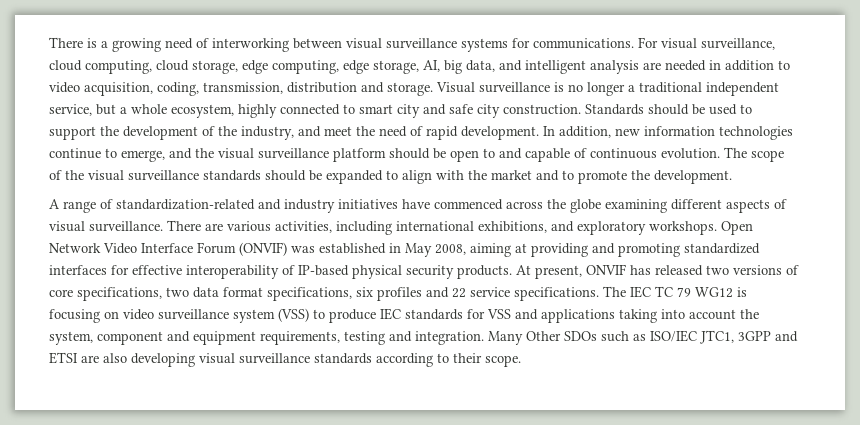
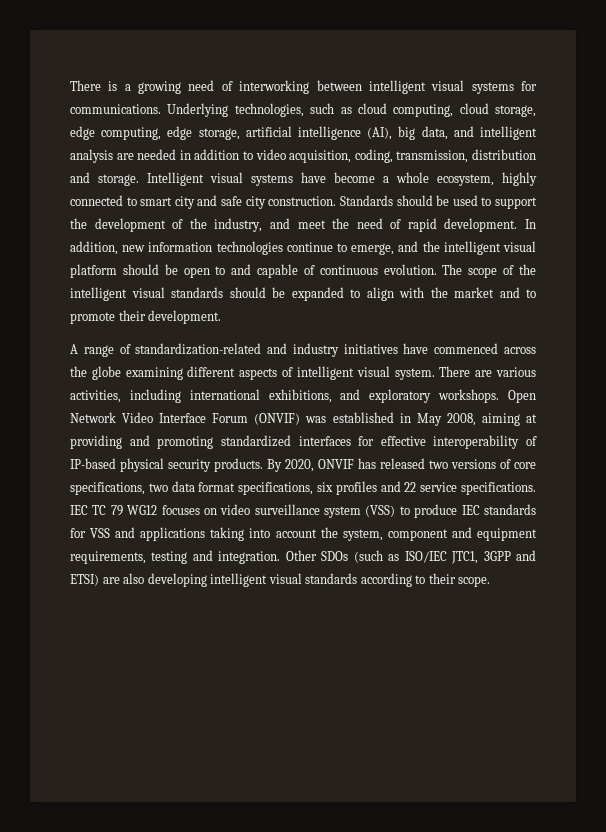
[346,38,457,49] visual surveillance -> [368,80,465,94] intelligent visual
[638,37,775,50] For visual surveillance, -> [167,103,352,117] Underlying technologies, such as
[423,60,440,72] AI, -> [245,126,393,140] artificial intelligence (AI),
[436,82,779,96] [49,104,116,116] Visual surveillance is no longer a traditional independent service, but -> [147,172,375,186] Intelligent visual systems have become
[218,148,329,159] visual surveillance -> [443,241,536,255] intelligent visual
[88,170,199,181] visual surveillance -> [70,287,165,301] intelligent visual
[631,170,650,180] the -> [118,310,146,321] their
[49,221,163,232] visual surveillance. -> [296,366,435,380] intelligent visual system.
[516,265,582,279] At present, -> [267,459,314,472] By 2020,
[603,286,626,297] The -> (536, 488) none
[737,287,747,297] [49,309,100,323] is focusing -> [161,505,200,515] focuses
[488,331,523,345] Many -> (281, 557) none
[601,331,629,342] such -> [353,550,383,563] (such
[49,352,78,364] ETSI -> [70,574,99,586] ETSI)
[199,353,310,364] visual surveillance -> [210,573,302,587] intelligent visual

